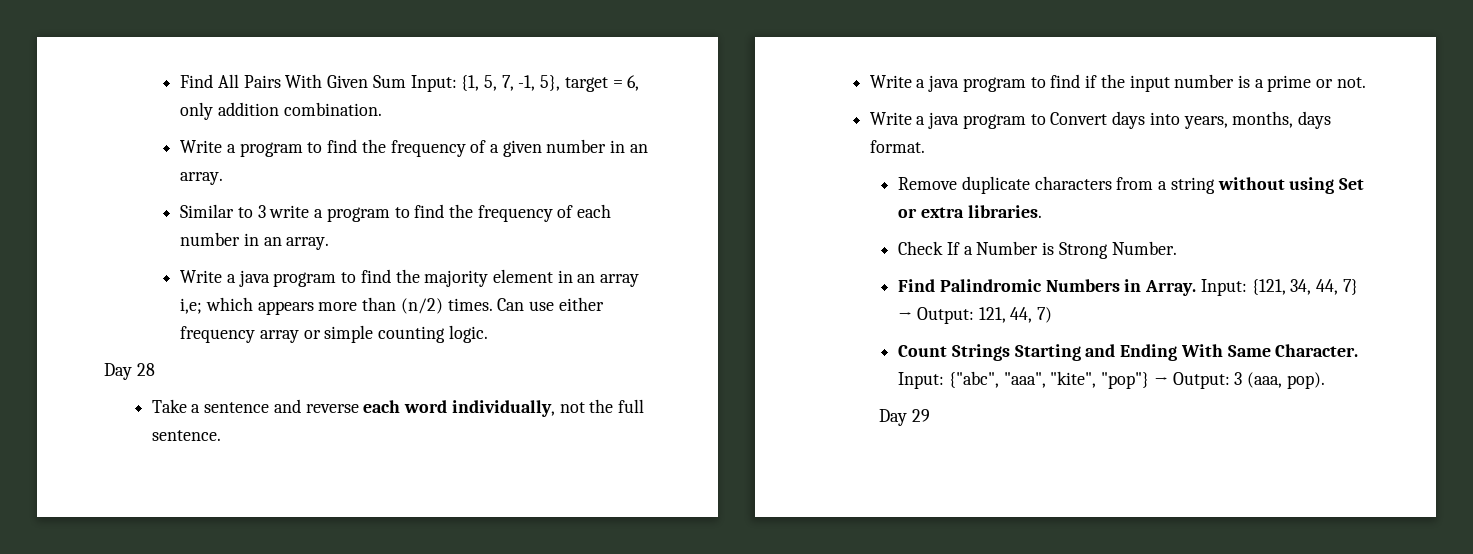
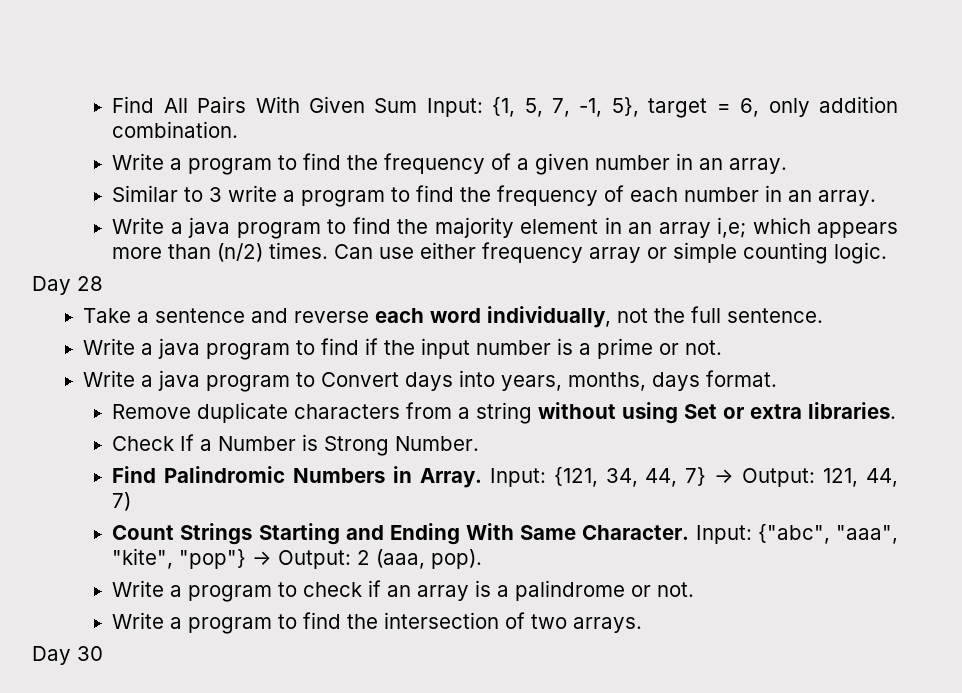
[1234,372,1243,385] 3 -> [357,550,371,565] 2
[878,409,930,426] // Day 29 -> [112,580,695,602] [112,612,643,634] [32,646,103,665] // Write a program to check if an array is a palindrome or not. // Write a program to find the intersection of two arrays. // Day 30

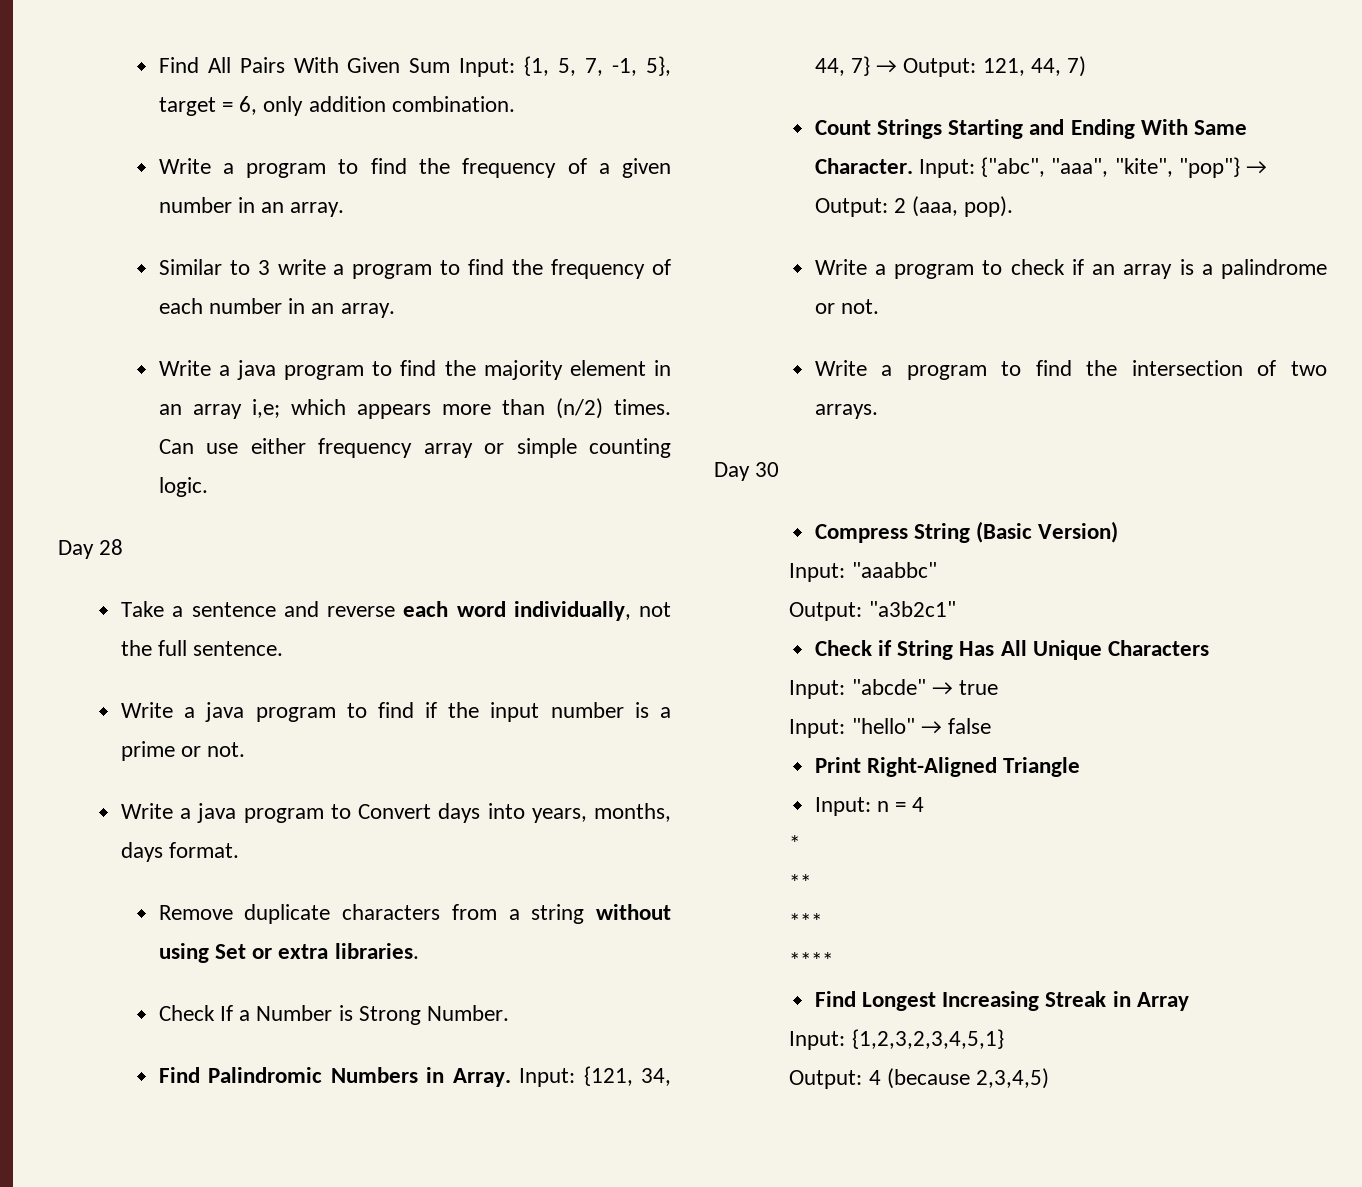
(103, 653) none -> [814,521,1119,543] [789,562,937,582] [789,601,956,621] [814,640,1209,660] [789,679,999,699] [789,718,992,738] [814,757,1081,777] [814,797,925,816] [789,835,801,851] [789,874,812,890] [789,913,823,929] [789,952,834,968] [814,991,1189,1011] [789,1029,1004,1050] [789,1068,1050,1089] // Compress String (Basic Version) // Input: "aaabbc" // Output: "a3b2c1" // Check if String Has All Unique Characters // Input: "abcde" → true // Input: "hello" → false // Print Right-Aligned Triangle // Input: n = 4 // * // ** // *** // **** // Find Longest Increasing Streak in Array // Input: {1,2,3,2,3,4,5,1} // Output: 4 (because 2,3,4,5)

